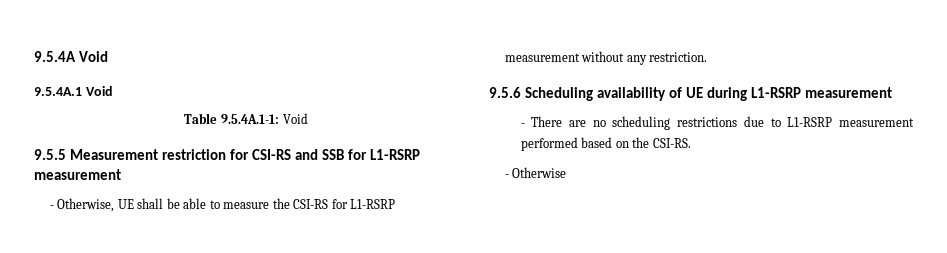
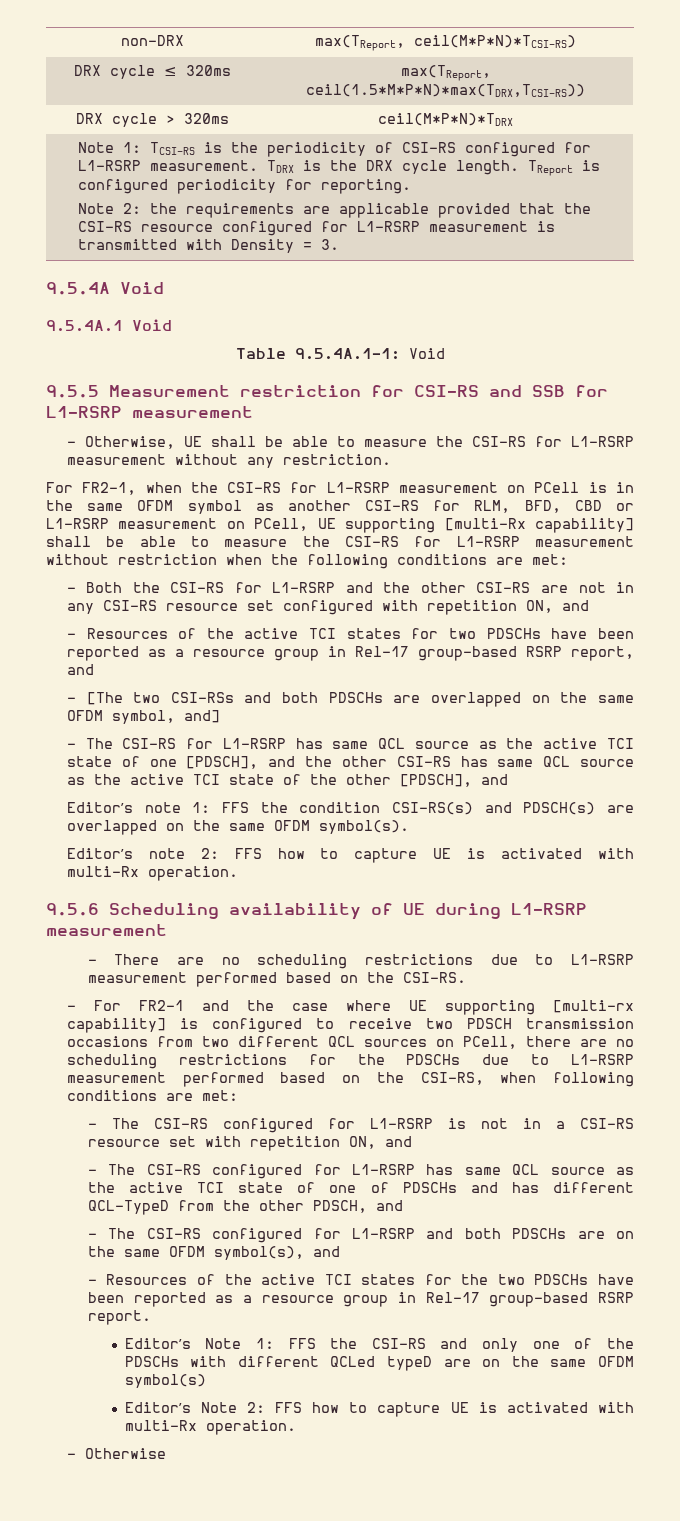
(34, 56) none -> [120,35,184,46] [315,35,576,51] [73,65,231,79] [400,65,491,81] [306,84,585,97] [75,113,229,127] [378,113,513,126] [77,142,591,157] [77,160,600,176] [77,179,411,194] [77,203,591,218] [77,221,555,236] [77,239,339,253] non-DRX | max(TReport, ceil(M*P*N)*TCSI-RS) // DRX cycle ≤ 320ms | max(TReport, ceil(1.5*M*P*N)*max(TDRX,TCSI-RS)) // DRX cycle > 320ms | ceil(M*P*N)*TDRX // Note 1: TCSI-RS is the periodicity of CSI-RS configured for L1-RSRP measurement. TDRX is the DRX cycle length. TReport is configured periodicity for reporting. // Note 2: the requirements are applicable provided that the CSI-RS resource configured for L1-RSRP measurement is transmitted with Density = 3. //
(708, 57) none -> [46,482,634,495] [46,500,634,514] [46,518,634,533] [46,536,634,547] [46,554,568,569] [66,582,635,593] [66,600,589,615] [66,628,634,639] [66,646,635,661] [66,664,94,675] [66,692,634,707] [66,710,220,724] [66,738,635,749] [66,756,634,769] [66,774,508,787] [66,802,634,815] [66,820,409,835] [66,848,634,863] [66,866,238,881] // For FR2-1, when the CSI-RS for L1-RSRP measurement on PCell is in the same OFDM symbol as another CSI-RS for RLM, BFD, CBD or L1-RSRP measurement on PCell, UE supporting [multi-Rx capability] shall be able to measure the CSI-RS for L1-RSRP measurement without restriction when the following conditions are met: // - Both the CSI-RS for L1-RSRP and the other CSI-RS are not in any CSI-RS resource set configured with repetition ON, and // - Resources of the active TCI states for two PDSCHs have been reported as a resource group in Rel-17 group-based RSRP report, and // - [The two CSI-RSs and both PDSCHs are overlapped on the same OFDM symbol, and] // - The CSI-RS for L1-RSRP has same QCL source as the active TCI state of one [PDSCH], and the other CSI-RS has same QCL source as the active TCI state of the other [PDSCH], and // Editor’s note 1: FFS the condition CSI-RS(s) and PDSCH(s) are overlapped on the same OFDM symbol(s). // Editor’s note 2: FFS how to capture UE is activated with multi-Rx operation.
(691, 143) none -> [66,1000,634,1015] [66,1018,634,1033] [66,1036,634,1049] [66,1054,634,1069] [66,1072,634,1087] [66,1090,238,1101] [87,1118,635,1133] [87,1136,412,1151] [87,1164,634,1179] [87,1182,634,1193] [87,1200,403,1215] [87,1228,634,1243] [87,1246,340,1260] [87,1274,635,1285] [87,1292,635,1307] [87,1310,151,1325] [124,1338,634,1352] [124,1356,635,1371] [124,1374,206,1388] [124,1402,634,1417] [124,1420,296,1435] // - For FR2-1 and the case where UE supporting [multi-rx capability] is configured to receive two PDSCH transmission occasions from two different QCL sources on PCell, there are no scheduling restrictions for the PDSCHs due to L1-RSRP measurement performed based on the CSI-RS, when following conditions are met: // - The CSI-RS configured for L1-RSRP is not in a CSI-RS resource set with repetition ON, and // - The CSI-RS configured for L1-RSRP has same QCL source as the active TCI state of one of PDSCHs and has different QCL-TypeD from the other PDSCH, and // - The CSI-RS configured for L1-RSRP and both PDSCHs are on the same OFDM symbol(s), and // - Resources of the active TCI states for the two PDSCHs have been reported as a resource group in Rel-17 group-based RSRP report. // Editor’s Note 1: FFS the CSI-RS and only one of the PDSCHs with different QCLed typeD are on the same OFDM symbol(s) // Editor’s Note 2: FFS how to capture UE is activated with multi-Rx operation.

